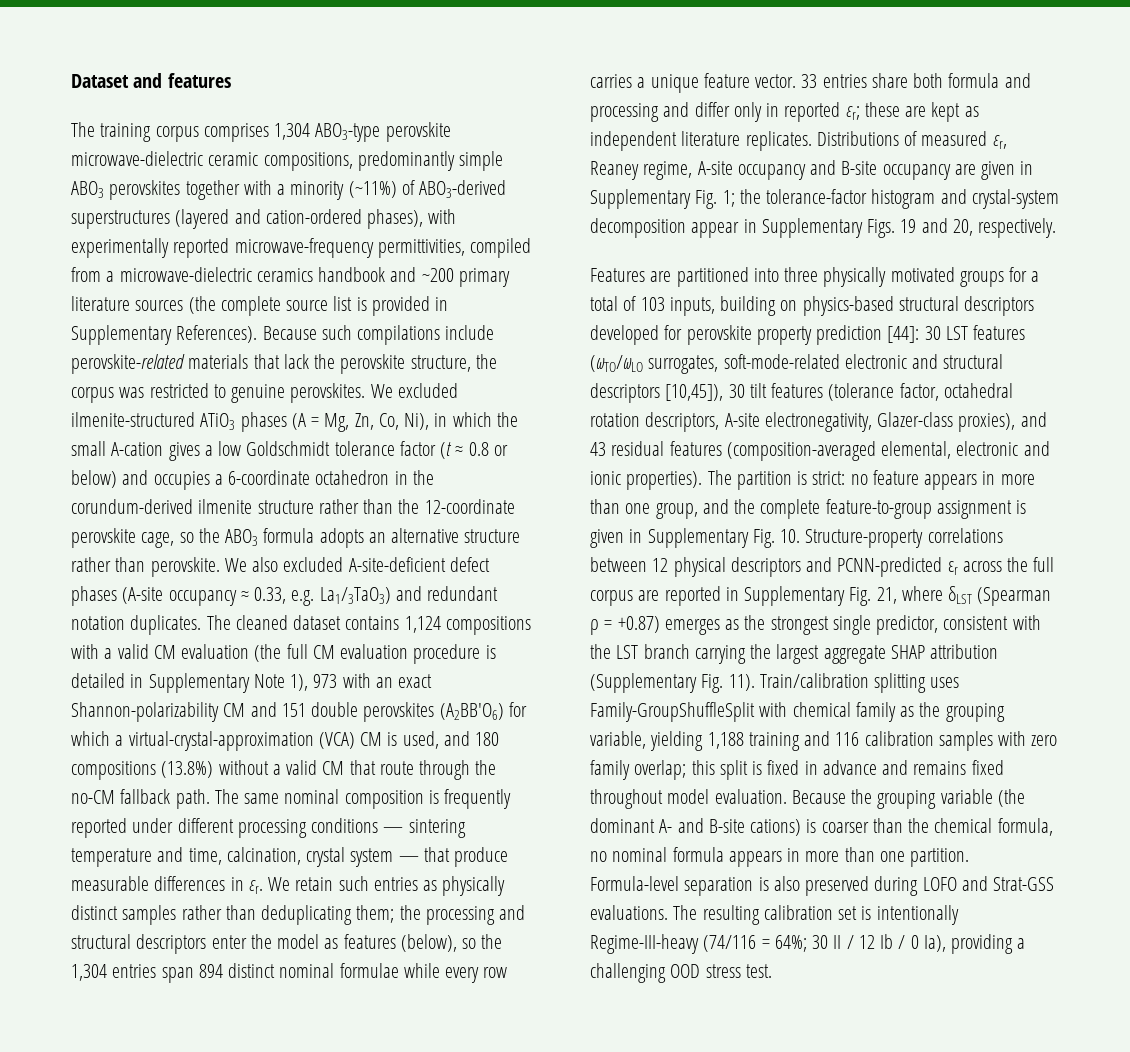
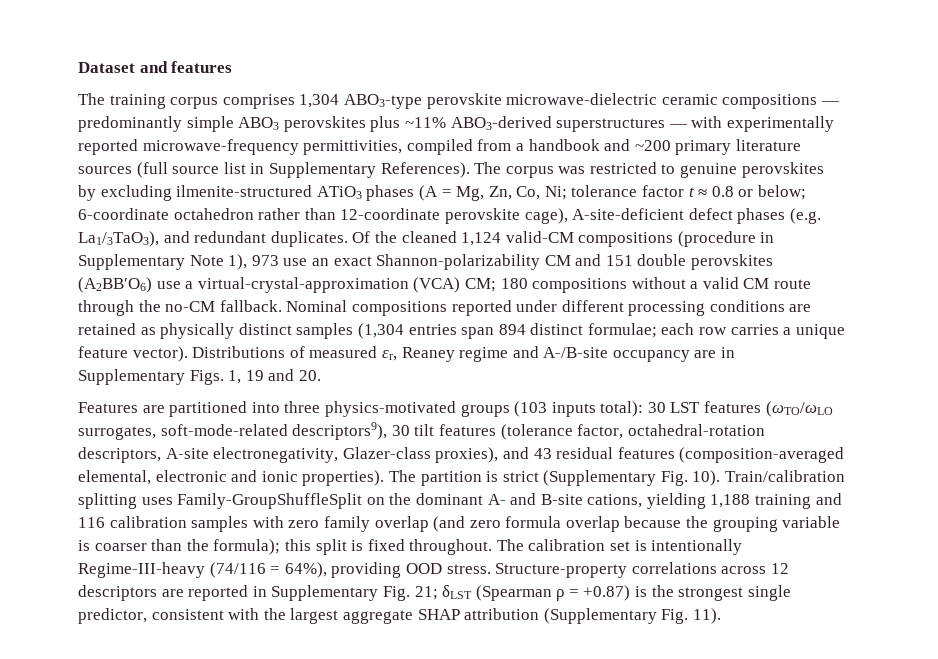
[263,152,353,171] compositions, -> [722,94,840,109] compositions —
[185,180,507,200] [71,209,424,229] together with a minority (~11%) of ABO3-derived superstructures (layered and cation-ordered phases), -> [370,116,688,132] plus ~11% ABO3-derived superstructures —
[119,267,313,282] microwave-dielectric ceramics -> (524, 147) none
[188,296,449,316] [71,325,495,345] [71,354,497,374] (the complete source list is provided in Supplementary References). Because such compilations include perovskite-related materials that lack the perovskite structure, the -> [136,162,502,178] (full source list in Supplementary References). The
[290,383,458,403] perovskites. We excluded -> [741,162,824,178] [78,185,172,201] perovskites by excluding
[404,412,518,430] [71,441,331,461] Ni), in which the small A-cation gives a low Goldschmidt -> [544,186,567,200] Ni;
[440,442,453,459] (t -> [688,187,695,197] t
[71,470,434,490] [71,499,420,514] below) and occupies a 6-coordinate octahedron in the corundum-derived ilmenite structure rather than the -> [758,185,807,200] [78,208,336,220] below; 6-coordinate octahedron rather than
[141,528,521,548] [71,557,490,577] [71,586,499,606] [71,615,531,635] [71,644,496,664] [71,673,125,688] cage, so the ABO3 formula adopts an alternative structure rather than perovskite. We also excluded A-site-deficient defect phases (A-site occupancy ≈ 0.33, e.g. La1/3TaO3) and redundant notation duplicates. The cleaned dataset contains 1,124 compositions with a valid CM evaluation (the full CM evaluation procedure is detailed -> [524,208,821,224] [78,231,756,247] cage), A-site-deficient defect phases (e.g. La1/3TaO3), and redundant duplicates. Of the cleaned 1,124 valid-CM compositions (procedure
[342,673,371,688] with -> [283,258,308,266] use
[508,702,527,717] [71,731,110,746] for which -> [156,281,181,289] use
[360,731,470,749] CM is used, and -> [464,278,496,292] CM;
[161,761,214,778] (13.8%) -> (628, 285) none
[349,760,376,775] that -> (770, 283) none
[120,789,512,809] fallback path. The same nominal composition is frequently -> [219,300,447,316] fallback. Nominal compositions
[383,819,466,838] [71,847,509,867] [71,876,506,896] [71,905,526,925] [71,934,503,954] [71,963,480,983] — sintering temperature and time, calcination, crystal system — that produce measurable differences in εr. We retain such entries as physically distinct samples rather than deduplicating them; the processing and structural descriptors enter the model as features (below), so the 1,304 entries span 894 distinct nominal formulae while every -> [789,304,812,312] [78,323,695,339] are retained as physically distinct samples (1,304 entries span 894 distinct formulae; each
[755,73,1031,88] [590,102,979,122] [590,131,812,151] vector. 33 entries share both formula and processing and differ only in reported εr; these are kept as independent literature replicates. -> [132,346,188,362] vector).
[643,160,1034,180] [590,189,1059,209] [590,218,740,238] regime, A-site occupancy and B-site occupancy are given in Supplementary Fig. 1; the tolerance-factor histogram and crystal-system decomposition appear -> [459,346,717,362] regime and A-/B-site occupancy are
(896, 228) none -> [228,370,242,384] 1,
[952,218,1057,238] 20, respectively. -> [298,370,321,381] 20.
[823,267,1040,287] [590,296,1035,316] [590,325,920,345] physically motivated groups for a total of 103 inputs, building on physics-based structural descriptors developed for perovskite property prediction [44]: -> [324,401,644,417] physics-motivated groups (103 inputs total):
[844,354,1004,369] [590,383,724,403] electronic and structural descriptors [10,45]), -> [292,422,388,440] descriptors9),
[943,383,1013,398] [590,413,640,427] octahedral rotation -> [627,424,765,436] octahedral-rotation
[812,470,1035,490] [590,499,1027,519] [590,528,1003,548] [590,557,1055,577] [590,586,1052,606] [590,615,1041,635] [590,644,999,664] [590,673,755,693] strict: no feature appears in more than one group, and the complete feature-to-group assignment is given in Supplementary Fig. 10. Structure-property correlations between 12 physical descriptors and PCNN-predicted εr across the full corpus are reported in Supplementary Fig. 21, where δLST (Spearman ρ = +0.87) emerges as the strongest single predictor, consistent with the LST branch carrying the largest aggregate SHAP attribution (Supplementary Fig. 11). -> [502,470,721,486] strict (Supplementary Fig. 10).
[759,702,1005,722] [590,731,646,749] with chemical family as the grouping variable, -> [366,493,643,508] on the dominant A- and B-site cations,
[634,760,1004,780] [590,789,1025,809] [590,818,1053,836] [590,847,970,867] [590,876,1055,896] [590,905,760,925] overlap; this split is fixed in advance and remains fixed throughout model evaluation. Because the grouping variable (the dominant A- and B-site cations) is coarser than the chemical formula, no nominal formula appears in more than one partition. Formula-level separation is also preserved during LOFO and Strat-GSS evaluations. The resulting -> [374,516,841,532] [78,539,524,555] overlap (and zero formula overlap because the grouping variable is coarser than the formula); this split is fixed throughout. The
[774,934,1026,954] [590,963,772,983] 64%; 30 II / 12 Ib / 0 Ia), providing a challenging OOD stress test. -> [284,562,789,578] [78,585,791,601] [78,608,721,624] 64%), providing OOD stress. Structure-property correlations across 12 descriptors are reported in Supplementary Fig. 21; δLST (Spearman ρ = +0.87) is the strongest single predictor, consistent with the largest aggregate SHAP attribution (Supplementary Fig. 11).

